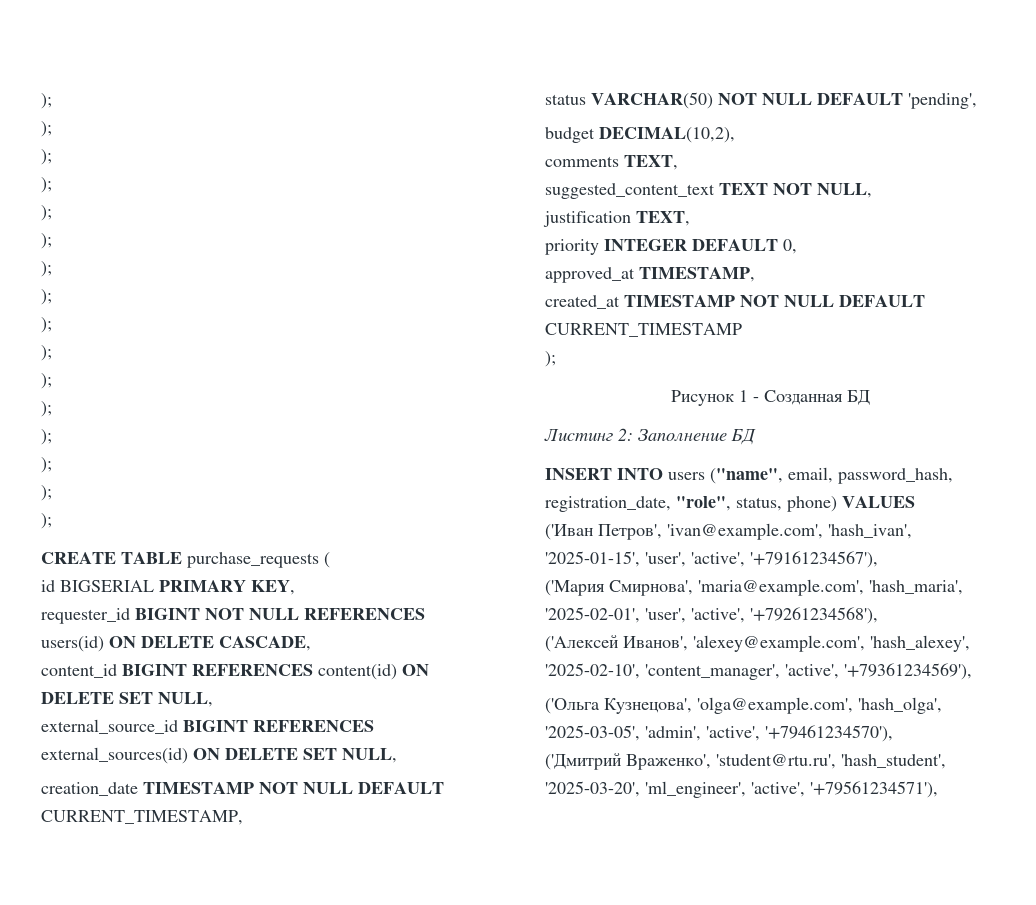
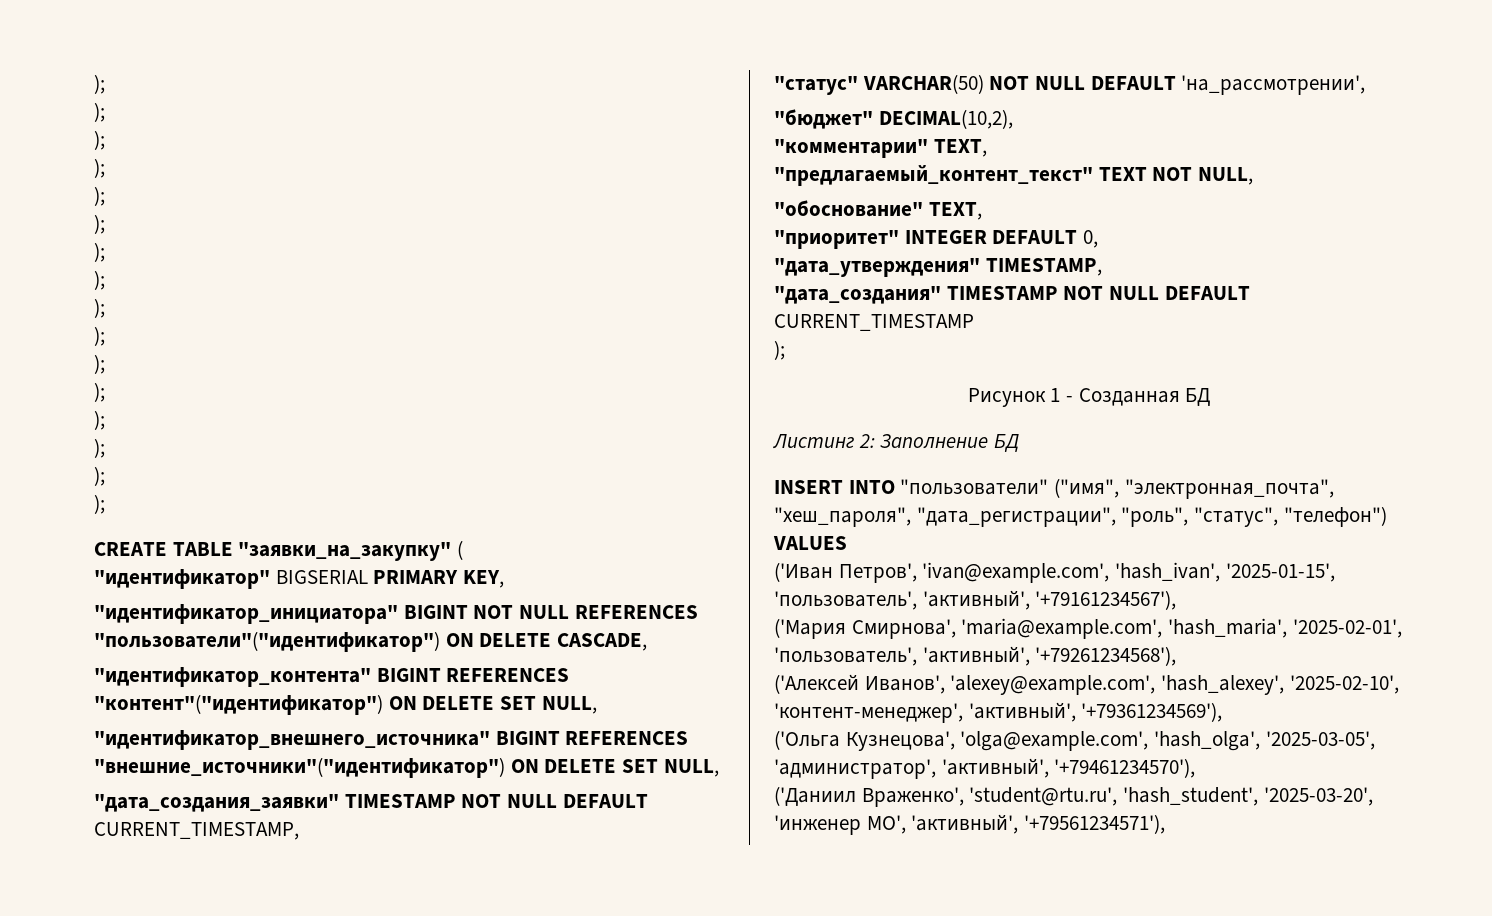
[187,552,319,568] purchase_requests -> [238,542,452,561] "заявки_на_закупку"
[41,580,55,592] id -> [94,569,270,589] "идентификатор"
[41,608,130,624] requester_id -> [94,604,398,624] "идентификатор_инициатора"
[41,636,104,652] users(id) -> [94,631,440,652] "пользователи"("идентификатор")
[41,664,429,680] [41,692,213,707] [41,719,374,734] [41,747,397,764] [41,782,138,796] content_id BIGINT REFERENCES content(id) ON DELETE SET NULL, // external_source_id BIGINT REFERENCES external_sources(id) ON DELETE SET NULL, // creation_date -> [94,667,570,687] [94,694,597,715] [94,730,689,750] [94,757,719,778] [94,794,339,812] "идентификатор_контента" BIGINT REFERENCES "контент"("идентификатор") ON DELETE SET NULL, // "идентификатор_внешнего_источника" BIGINT REFERENCES "внешние_источники"("идентификатор") ON DELETE SET NULL, // "дата_создания_заявки"
[545,94,586,105] status -> [774,76,858,95] "статус"
[908,93,977,109] [545,127,595,143] 'pending', // budget -> [1181,75,1366,95] [774,109,873,129] 'на_рассмотрении', // "бюджет"
[545,155,678,170] [545,183,715,199] comments TEXT, // suggested_content_text -> [774,139,987,158] [774,165,1093,186] "комментарии" TEXT, // "предлагаемый_контент_текст"
[543,211,690,227] [545,239,599,255] justification TEXT, // priority -> [774,200,982,220] [774,230,899,249] "обоснование" TEXT, // "приоритет"
[545,267,635,283] approved_at -> [774,258,980,277] "дата_утверждения"
[545,295,620,309] created_at -> [774,286,941,304] "дата_создания"
[668,467,953,484] [545,496,837,512] users ("name", email, password_hash, registration_date, "role", status, phone) -> [900,478,1334,499] [774,506,1387,527] "пользователи" ("имя", "электронная_почта", "хеш_пароля", "дата_регистрации", "роль", "статус", "телефон")
[645,552,745,567] 'user', 'active', -> [774,590,1030,610] 'пользователь', 'активный',
[645,608,745,623] 'user', 'active', -> [774,646,1030,666] 'пользователь', 'активный',
[645,664,839,680] 'content_manager', 'active', -> [774,702,1076,723] 'контент-менеджер', 'активный',
[645,726,760,741] 'admin', 'active', -> [774,758,1049,779] 'администратор', 'активный',
[545,753,622,770] ('Дмитрий -> [774,786,856,806] ('Даниил
[645,781,805,798] 'ml_engineer', 'active', -> [774,814,1019,835] 'инженер МО', 'активный',

